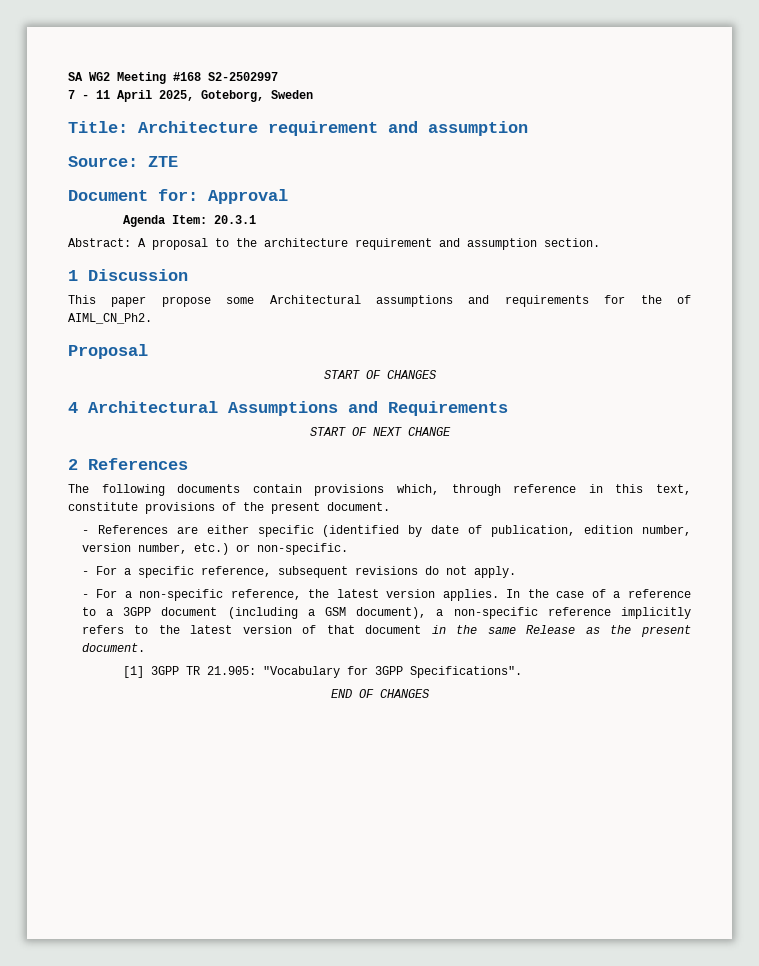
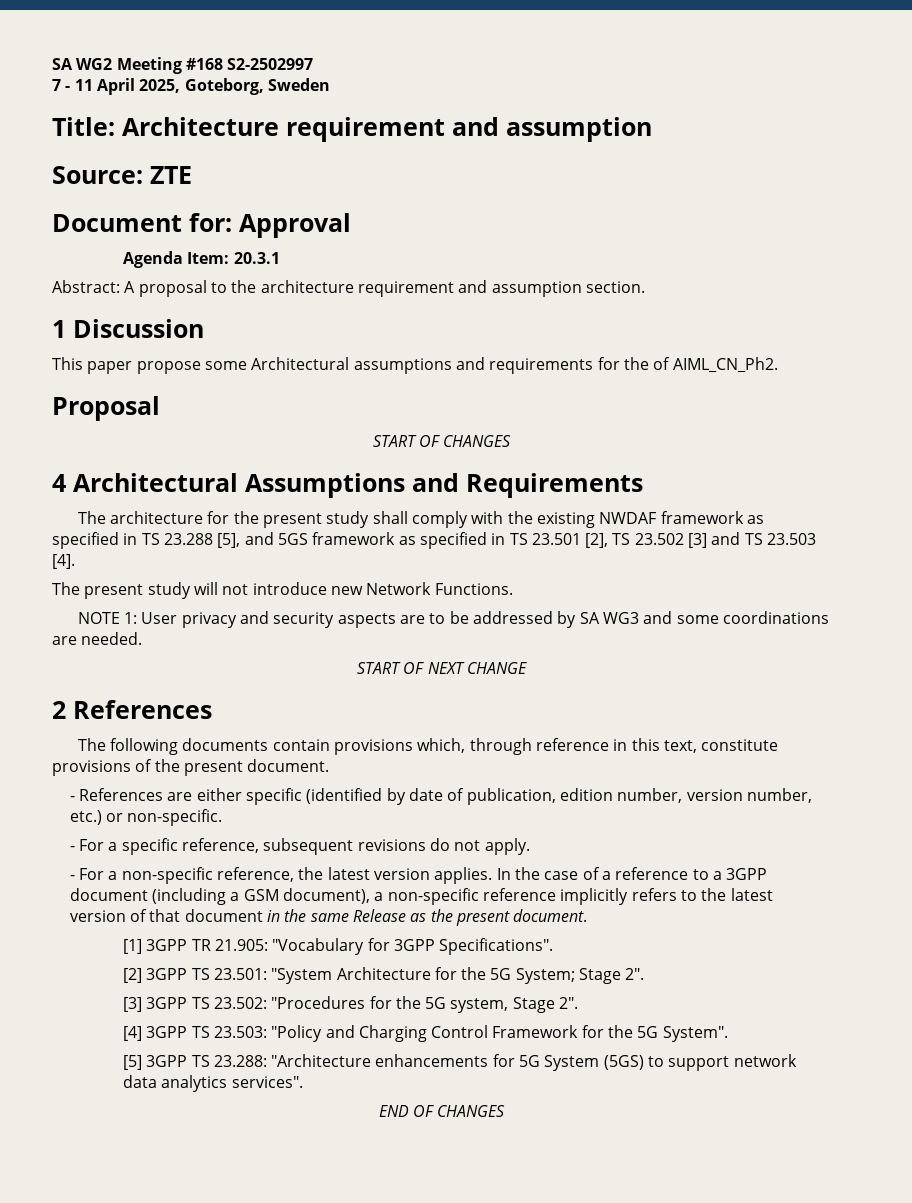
(508, 408) none -> [77,511,764,528] [52,532,817,549] [52,554,75,569] [52,582,513,599] [77,611,829,628] [52,632,143,645] // The architecture for the present study shall comply with the existing NWDAF framework as specified in TS 23.288 [5], and 5GS framework as specified in TS 23.501 [2], TS 23.502 [3] and TS 23.503 [4]. // The present study will not introduce new Network Functions. // NOTE 1: User privacy and security aspects are to be addressed by SA WG3 and some coordinations are needed.
(523, 672) none -> [122,967,645,984] [122,996,579,1013] [122,1025,728,1042] [122,1054,797,1071] [122,1075,303,1092] // [2] 3GPP TS 23.501: "System Architecture for the 5G System; Stage 2". // [3] 3GPP TS 23.502: "Procedures for the 5G system, Stage 2". // [4] 3GPP TS 23.503: "Policy and Charging Control Framework for the 5G System". // [5] 3GPP TS 23.288: "Architecture enhancements for 5G System (5GS) to support network data analytics services".

